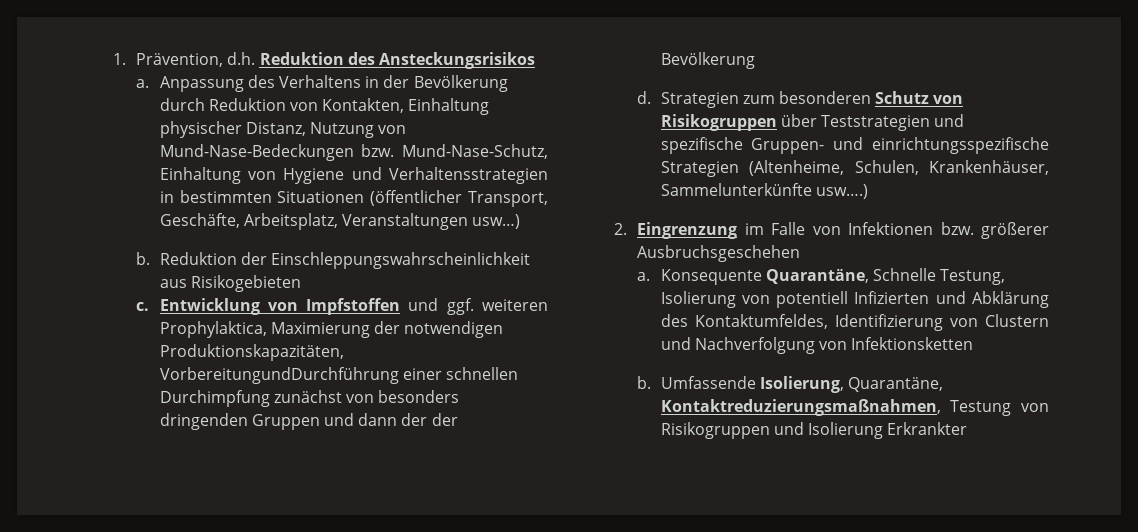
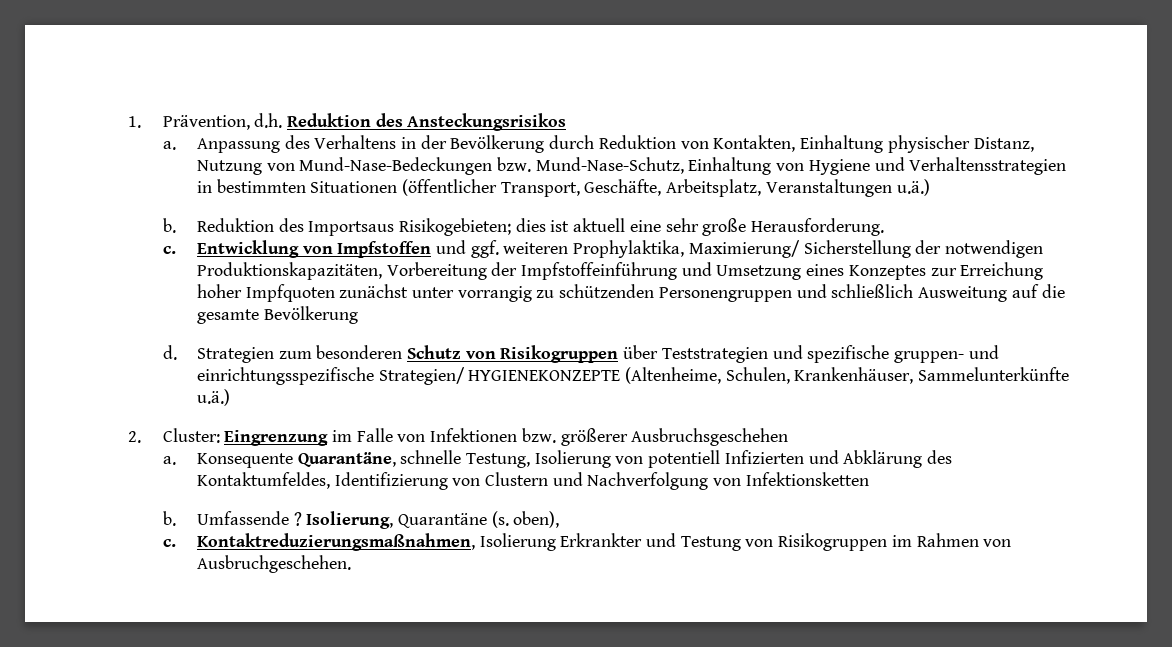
[472,214,521,229] usw…) -> [896,179,930,196] u.ä.)
[240,252,531,269] [159,275,301,292] der Einschleppungswahrscheinlichkeit aus Risikogebieten -> [278,218,885,236] des Importsaus Risikogebieten; dies ist aktuell eine sehr große Herausforderung.
[159,321,504,338] [159,344,344,361] [159,367,519,384] [159,390,460,407] [159,413,458,430] Prophylaktica, Maximierung der notwendigen Produktionskapazitäten, VorbereitungundDurchführung einer schnellen Durchimpfung zunächst von besonders dringenden Gruppen und dann der der -> [573,240,1044,258] [196,262,1044,280] [196,284,1065,302] [196,309,259,324] Prophylaktika, Maximierung/ Sicherstellung der notwendigen Produktionskapazitäten, Vorbereitung der Impfstoffeinführung und Umsetzung eines Konzeptes zur Erreichung hoher Impfquoten zunächst unter vorrangig zu schützenden Personengruppen und schließlich Ausweitung auf die gesamte
[751,138,825,154] Gruppen- -> [894,351,965,363] gruppen-
[660,161,739,177] Strategien -> [378,367,621,385] Strategien/ HYGIENEKONZEPTE
[815,184,868,199] usw….) -> [196,389,230,406] u.ä.)
(627, 229) none -> [162,428,220,443] Cluster:
[873,268,937,281] Schnelle -> [400,450,462,464] schnelle
[759,376,944,393] [660,399,1049,416] [660,422,968,439] Isolierung, Quarantäne, Kontaktreduzierungsmaßnahmen, Testung von Risikogruppen und Isolierung Erkrankter -> [293,511,560,529] [162,533,1012,551] [196,555,351,573] ? Isolierung, Quarantäne (s. oben), // c. Kontaktreduzierungsmaßnahmen, Isolierung Erkrankter und Testung von Risikogruppen im Rahmen von Ausbruchgeschehen.

